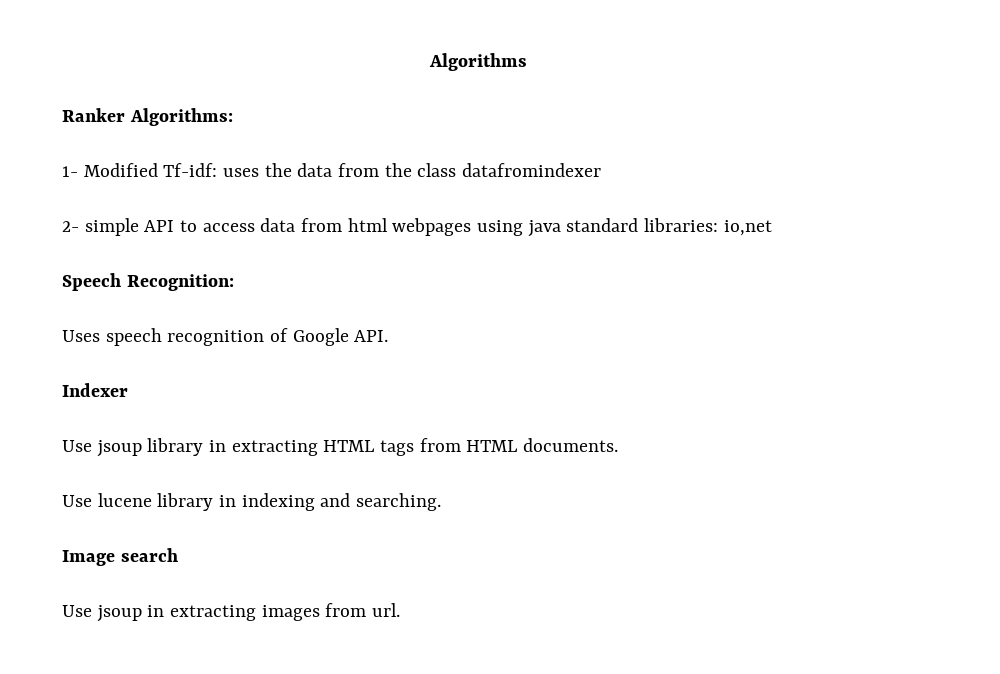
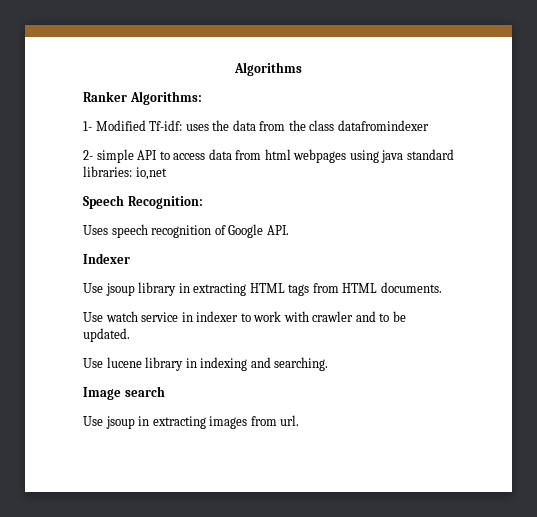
(619, 445) none -> [83,311,406,322] [83,328,130,342] // Use watch service in indexer to work with crawler and to be updated.

